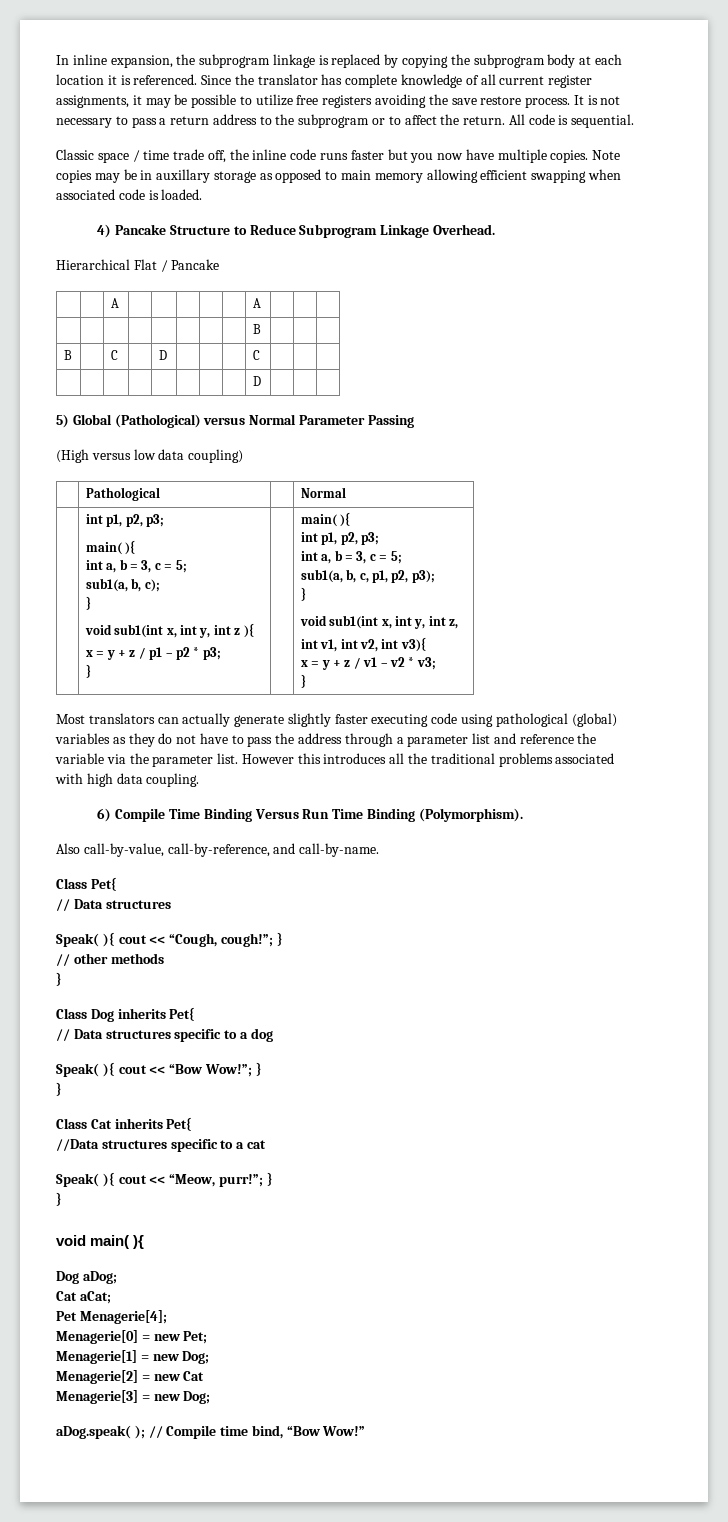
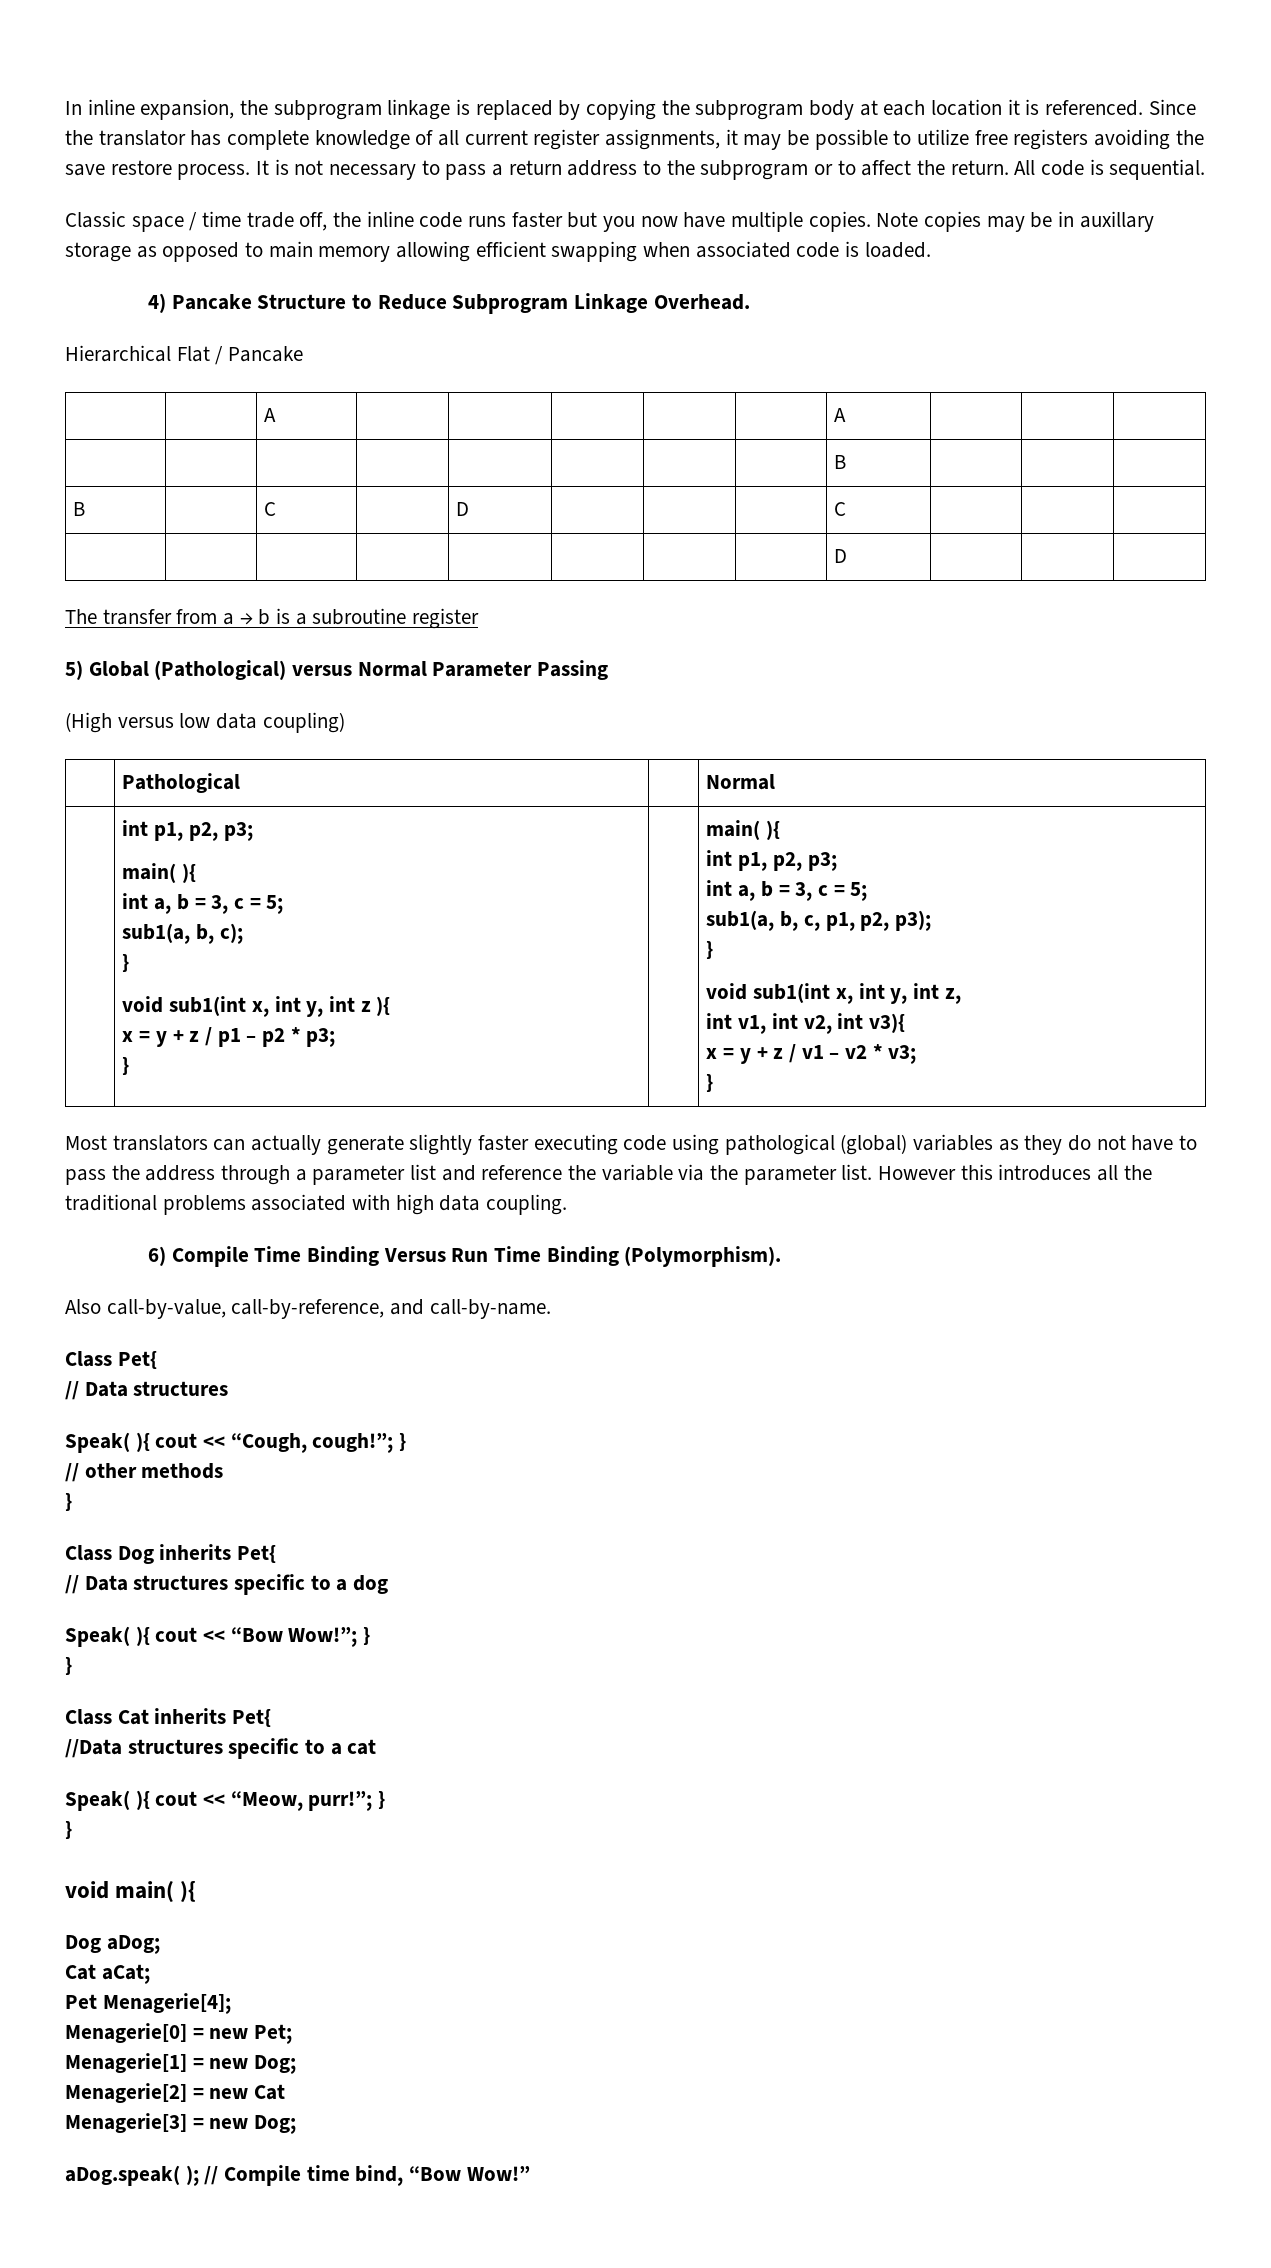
(261, 381) none -> [65,608,480,629] // The transfer from a → b is a subroutine register

